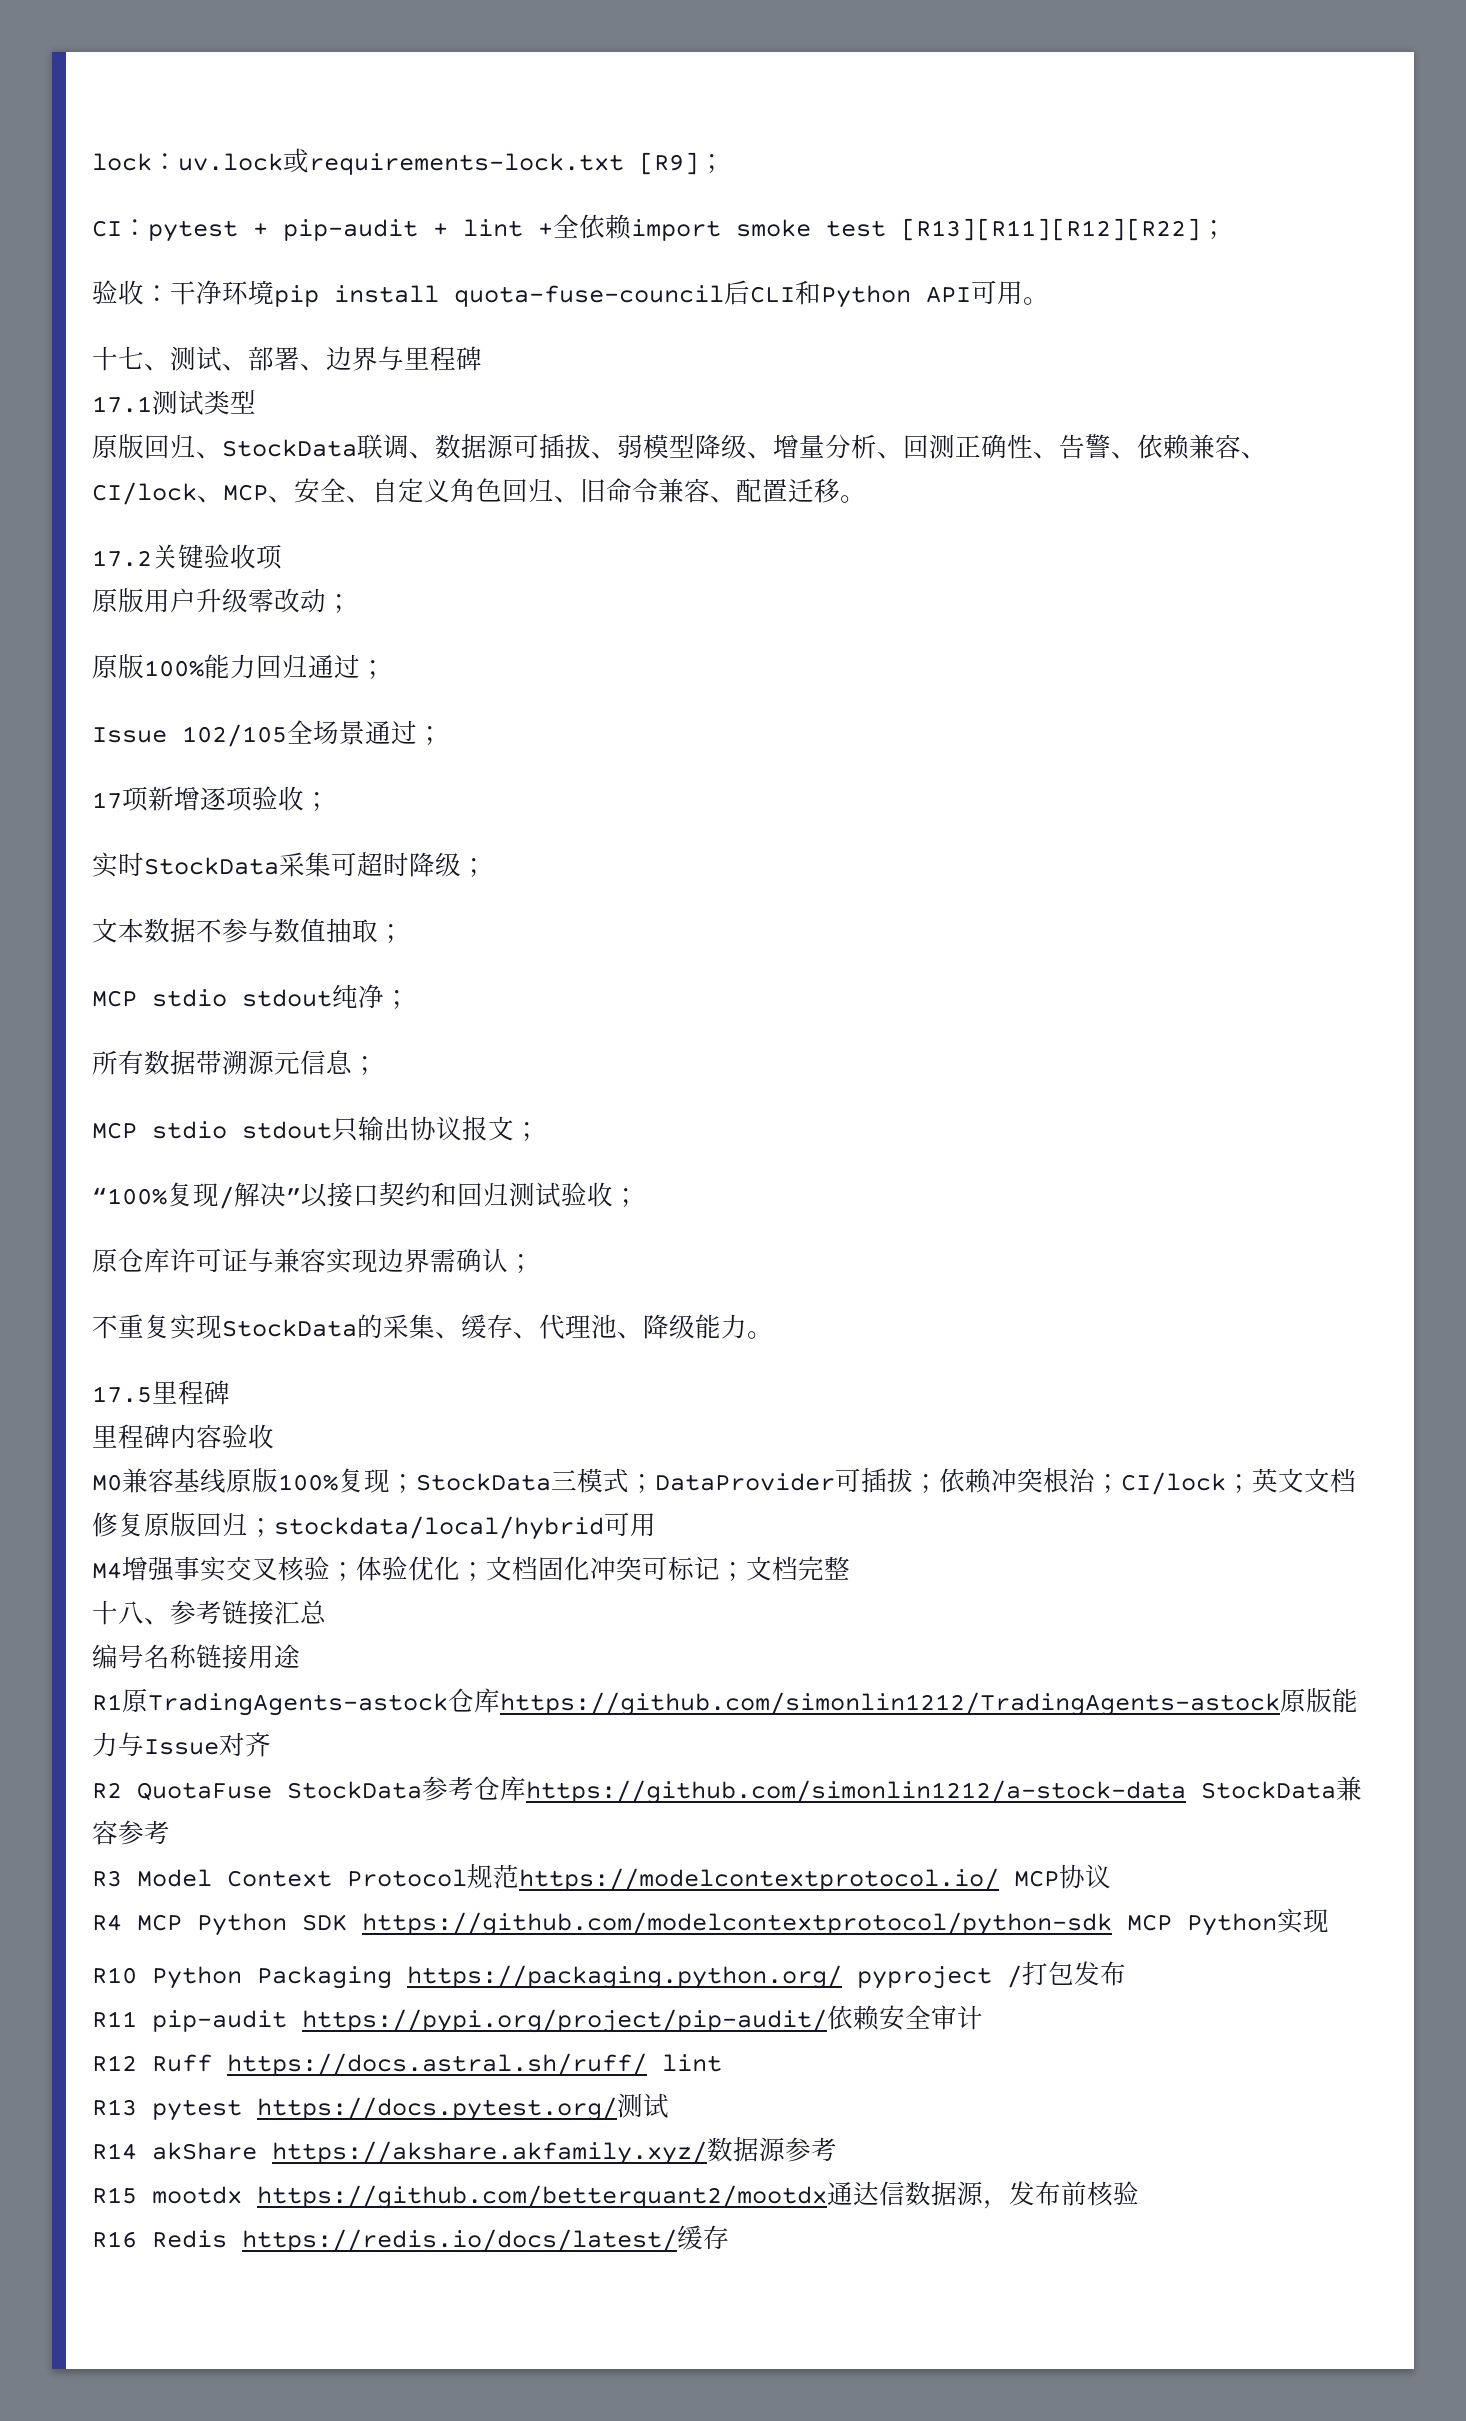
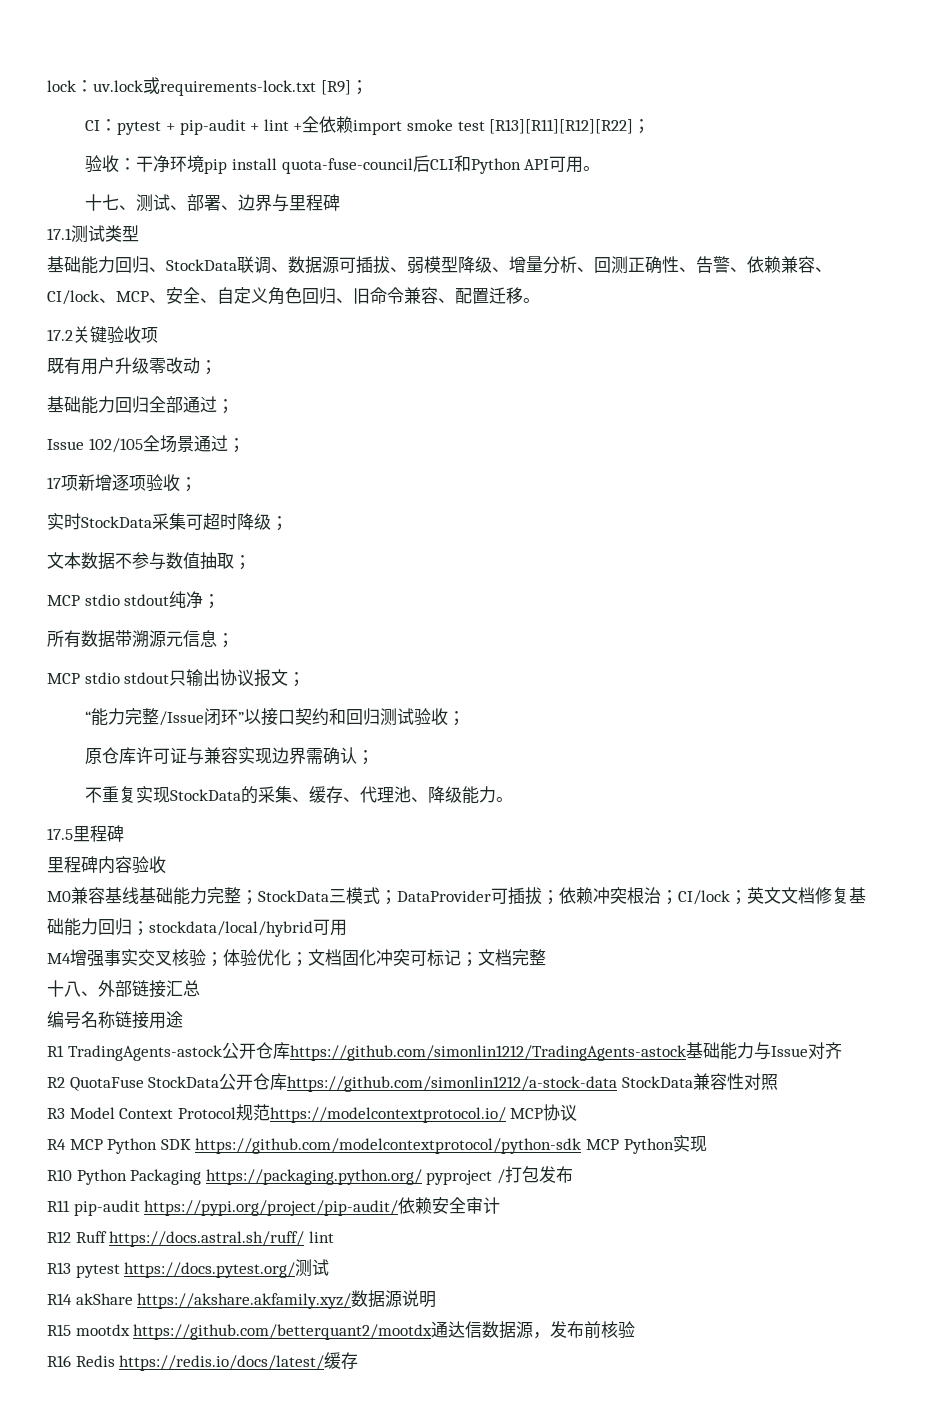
[92,434,144,459] 原版 -> [47,256,115,274] 基础能力
[92,588,144,613] 原版 -> [47,357,81,375] 既有
[92,654,308,679] 原版100%能力回归 -> [47,396,183,414] 基础能力回归全部
[92,1182,286,1209] “100%复现/解决 -> [85,708,239,726] “能力完整/Issue闭环
[226,1468,390,1493] 原版100%复现 -> [139,887,241,905] 基础能力完整
[144,1512,196,1537] 原版 -> [849,887,866,904] [47,918,98,936] 基础能力
[170,1600,222,1625] 参考 -> [98,980,132,997] 外部
[122,1688,448,1716] 原TradingAgents-astock -> [67,1042,256,1061] TradingAgents-astock公开
[1280,1688,1332,1713] 原版 -> [685,1042,720,1059] 基础
[422,1776,474,1801] 参考 -> [219,1073,254,1090] 公开
[118,1820,170,1845] 参考 -> [726,1073,778,1090] 性对照
[785,2137,837,2162] 参考 -> [402,1290,437,1308] 说明

